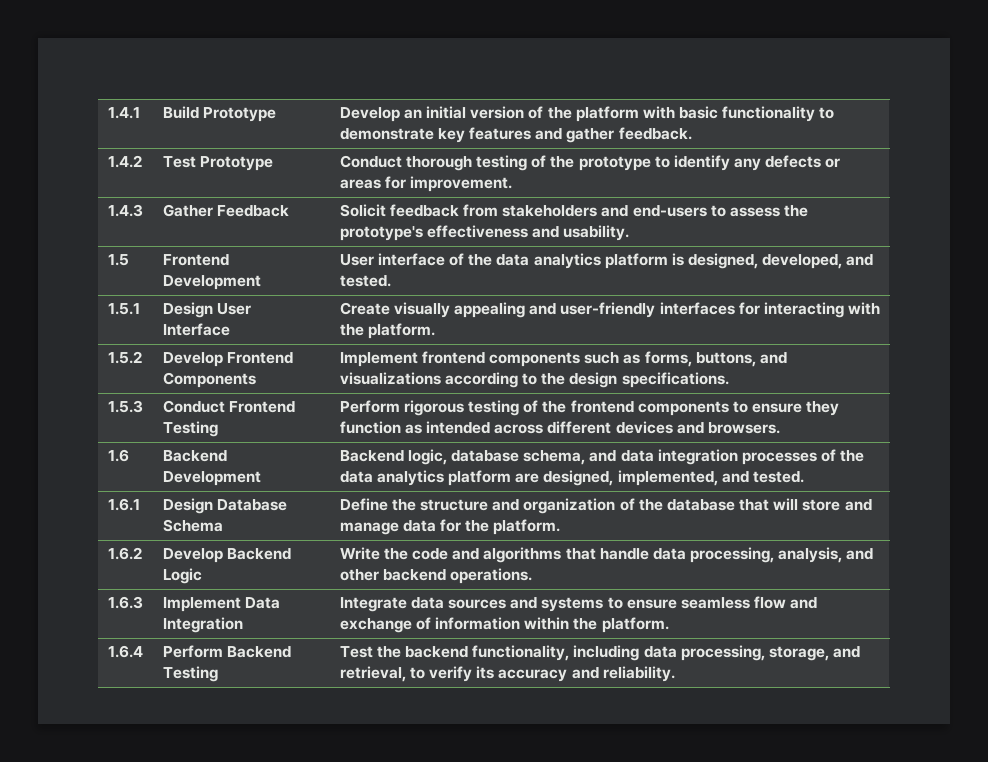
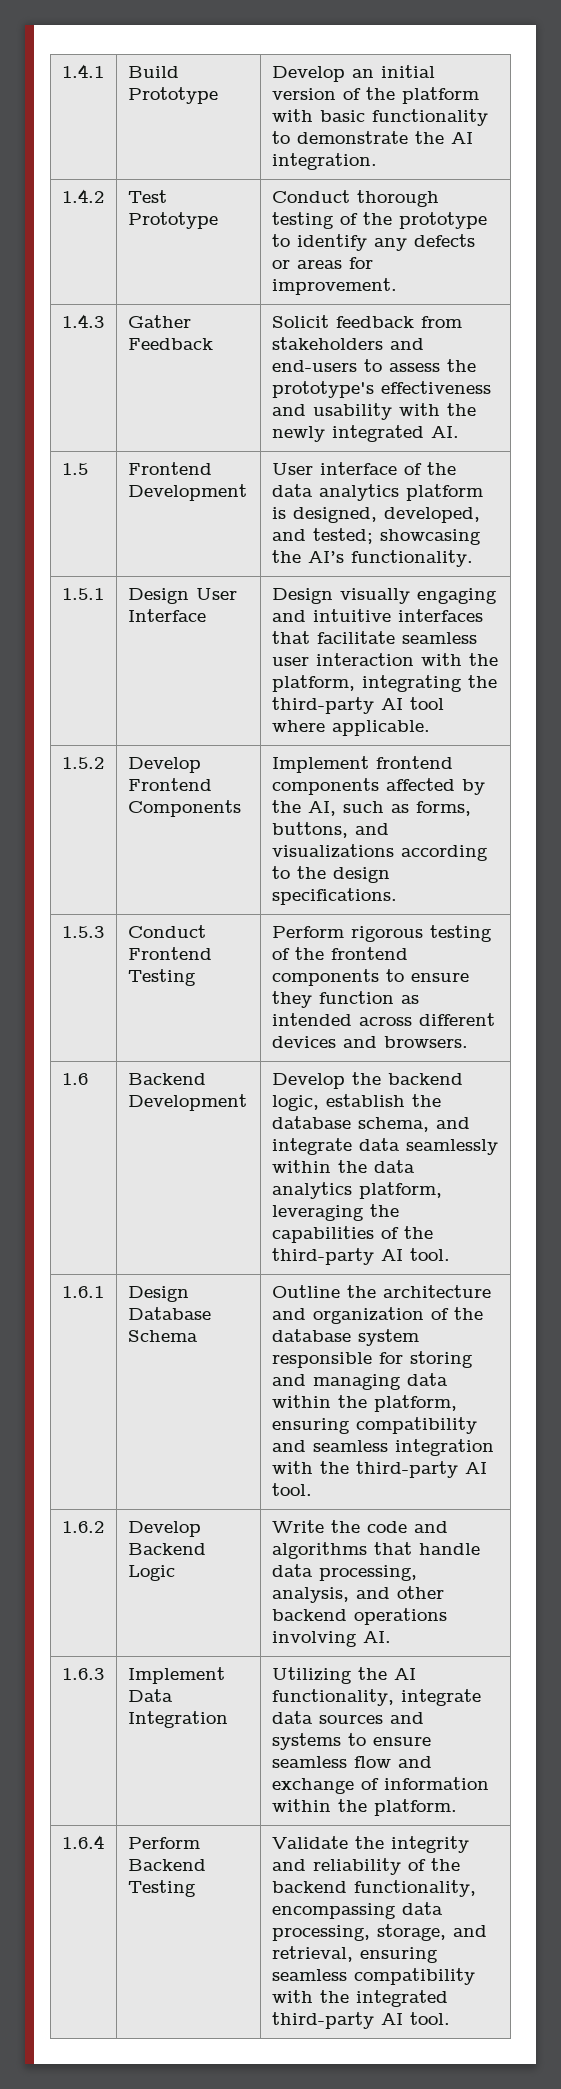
[437,127,692,143] key features and gather feedback. -> [414,131,473,144] [271,153,377,170] the AI integration.
[563,225,630,241] usability. -> [312,403,476,420] [271,425,459,442] usability with the newly integrated AI.
[339,275,391,287] tested. -> [312,528,481,545] [271,550,473,567] tested; showcasing the AI’s functionality.
[339,302,881,318] [339,323,435,339] Create visually appealing and user-friendly interfaces for interacting with the platform. -> [271,588,497,604] [271,609,483,622] [271,631,477,644] [271,653,498,666] [271,675,497,692] [271,697,444,714] [271,720,430,736] Design visually engaging and intuitive interfaces that facilitate seamless user interaction with the platform, integrating the third-party AI tool where applicable.
(580, 359) none -> [385,778,485,795] [271,800,336,816] affected by the AI,
[339,449,865,465] [339,470,804,486] Backend logic, database schema, and data integration processes of the data analytics platform are designed, implemented, and tested. -> [271,1072,463,1089] [271,1094,441,1111] [271,1116,470,1132] [271,1138,498,1155] [271,1160,415,1173] [271,1182,442,1199] [271,1204,399,1221] [271,1226,433,1243] [271,1248,450,1265] Develop the backend logic, establish the database schema, and integrate data seamlessly within the data analytics platform, leveraging the capabilities of the third-party AI tool.
[339,498,488,511] Define the structure -> [271,1285,491,1298] Outline the architecture
[739,498,872,511] [339,519,561,535] that will store and manage data for the platform. -> [357,1329,419,1346] [271,1351,473,1368] [271,1373,448,1390] [271,1395,457,1412] [271,1417,477,1434] [271,1439,494,1456] [271,1461,487,1478] [271,1483,312,1496] system responsible for storing and managing data within the platform, ensuring compatibility and seamless integration with the third-party AI tool.
[449,568,532,584] operations. -> [353,1608,447,1625] [271,1631,391,1647] operations involving AI.
[339,597,407,612] Integrate -> [271,1667,416,1684] [271,1689,481,1706] Utilizing the AI functionality, integrate
[339,646,373,658] Test -> [271,1836,469,1853] [271,1858,426,1875] Validate the integrity and reliability of
[573,645,640,661] including -> [271,1903,396,1919] encompassing
[409,666,675,682] to verify its accuracy and reliability. -> [359,1947,438,1963] [271,1968,475,1985] [271,1990,448,2007] [271,2012,450,2029] ensuring seamless compatibility with the integrated third-party AI tool.

